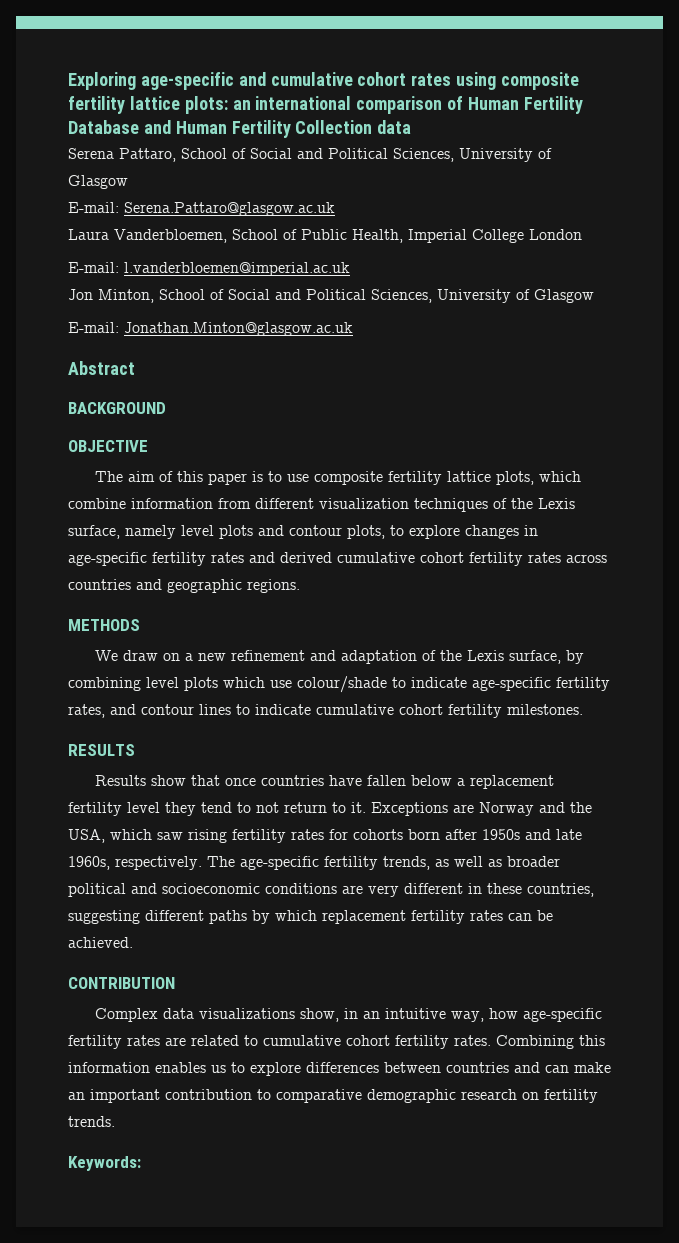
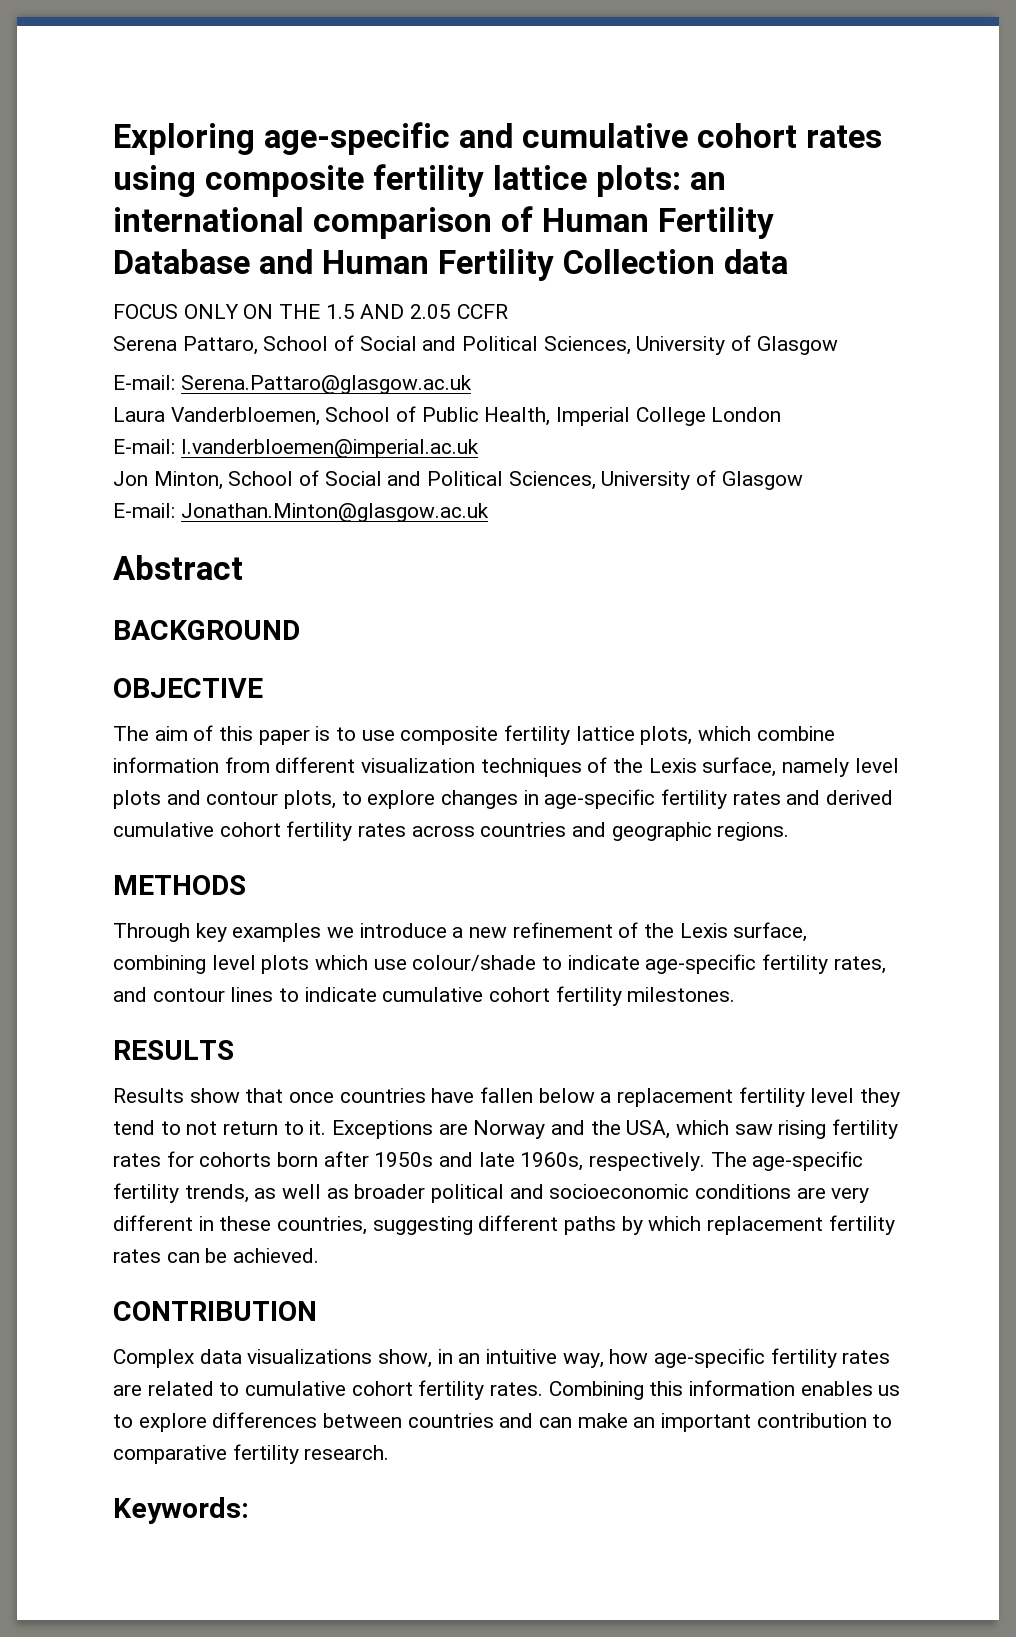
(412, 127) none -> [113,304,508,319] // FOCUS ONLY ON THE 1.5 AND 2.05 CCFR
[94,650,180,661] We draw on -> [113,923,447,942] Through key examples we introduce
[309,650,584,664] and adaptation of the Lexis surface, by -> [618,922,808,942] of the Lexis surface,
[367,1089,598,1103] [68,1116,115,1127] demographic research on fertility trends. -> [232,1444,390,1464] fertility research.

